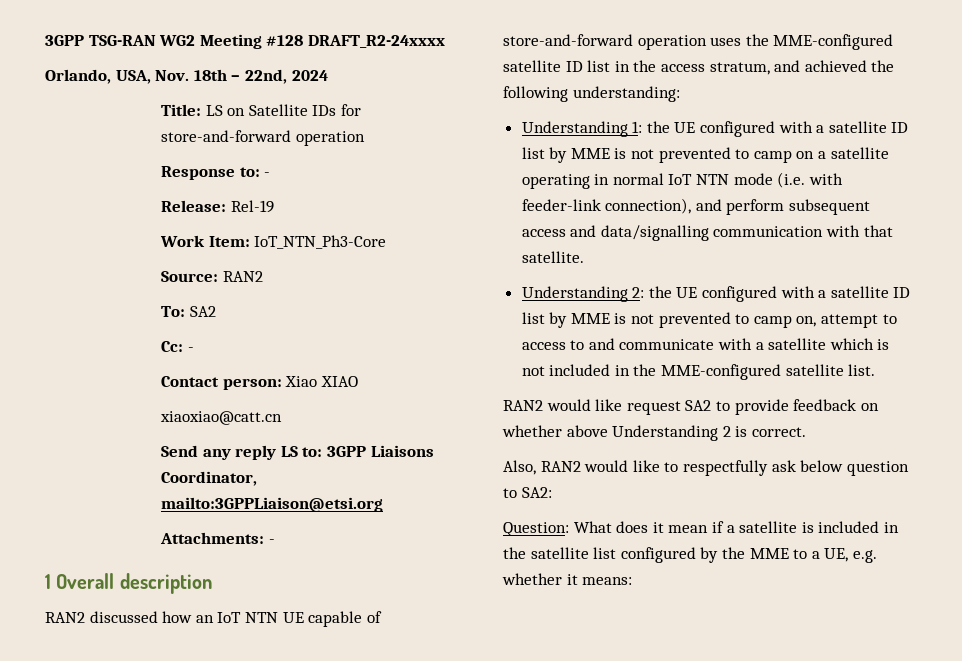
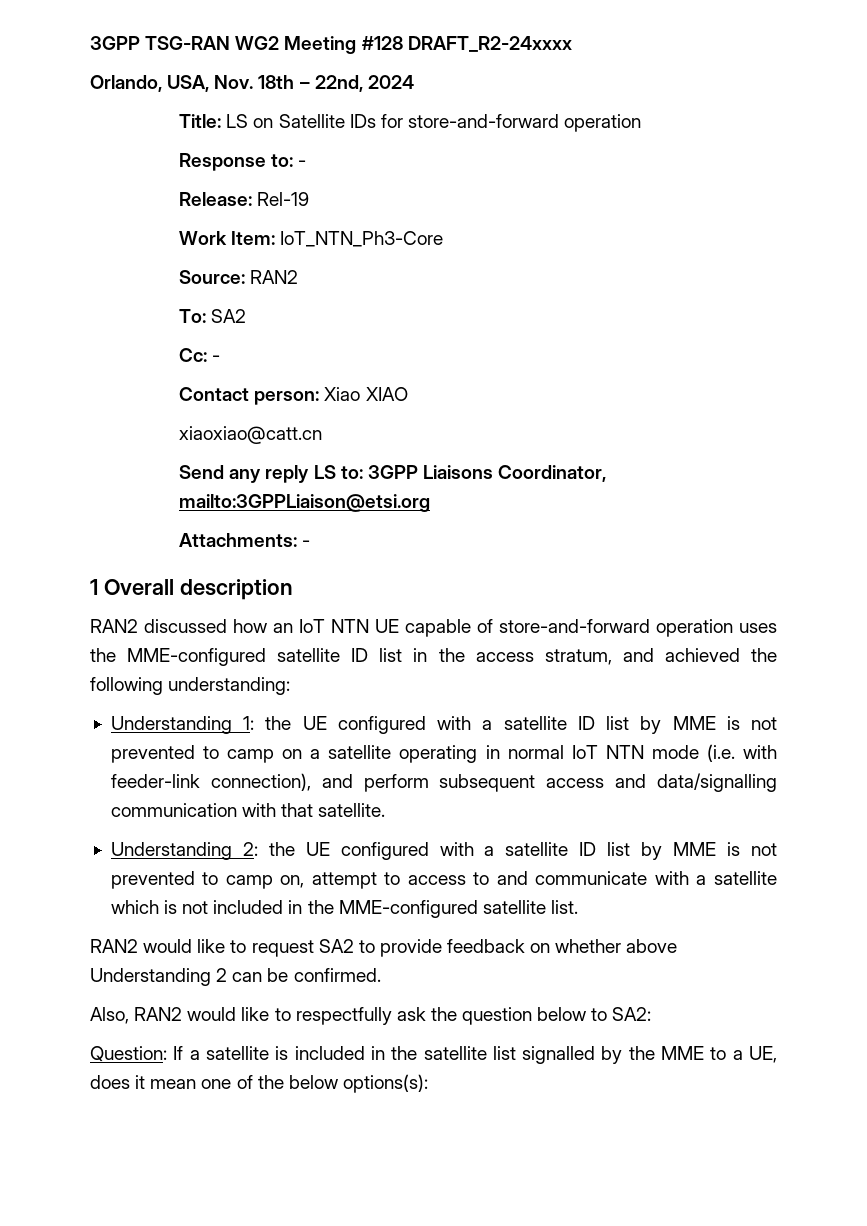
(623, 405) none -> [230,940,247,953] to
[735,426,806,437] is correct. -> [232,968,381,982] can be confirmed.
[800,460,909,476] below question -> [430,1007,587,1025] the question below
[573,521,724,533] What does it mean if -> [173,1046,184,1060] If
[620,547,696,563] configured -> [522,1046,596,1064] signalled
[852,550,877,563] [502,573,633,585] e.g. whether it means: -> [90,1074,428,1093] does it mean one of the below options(s):

